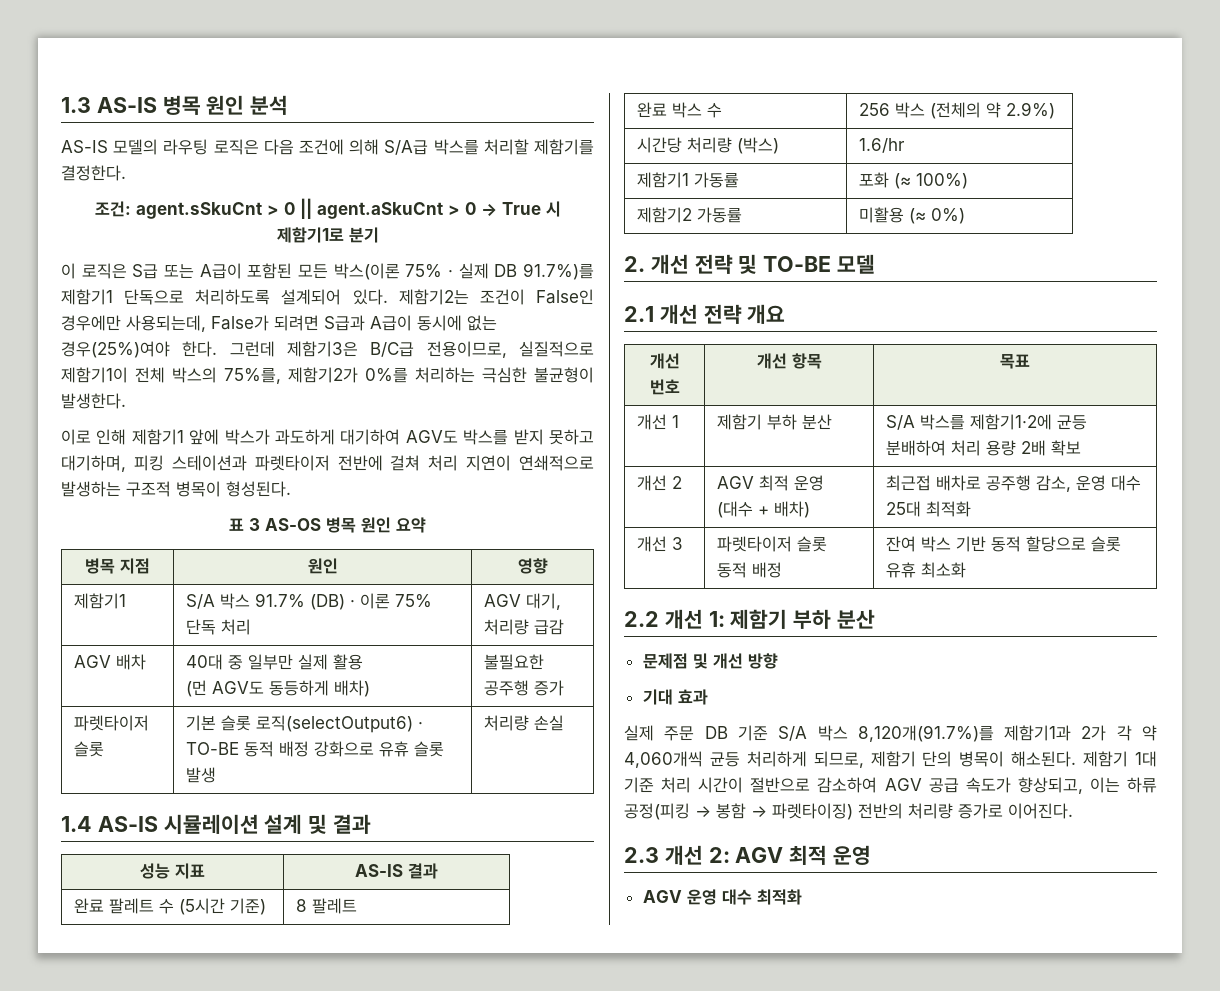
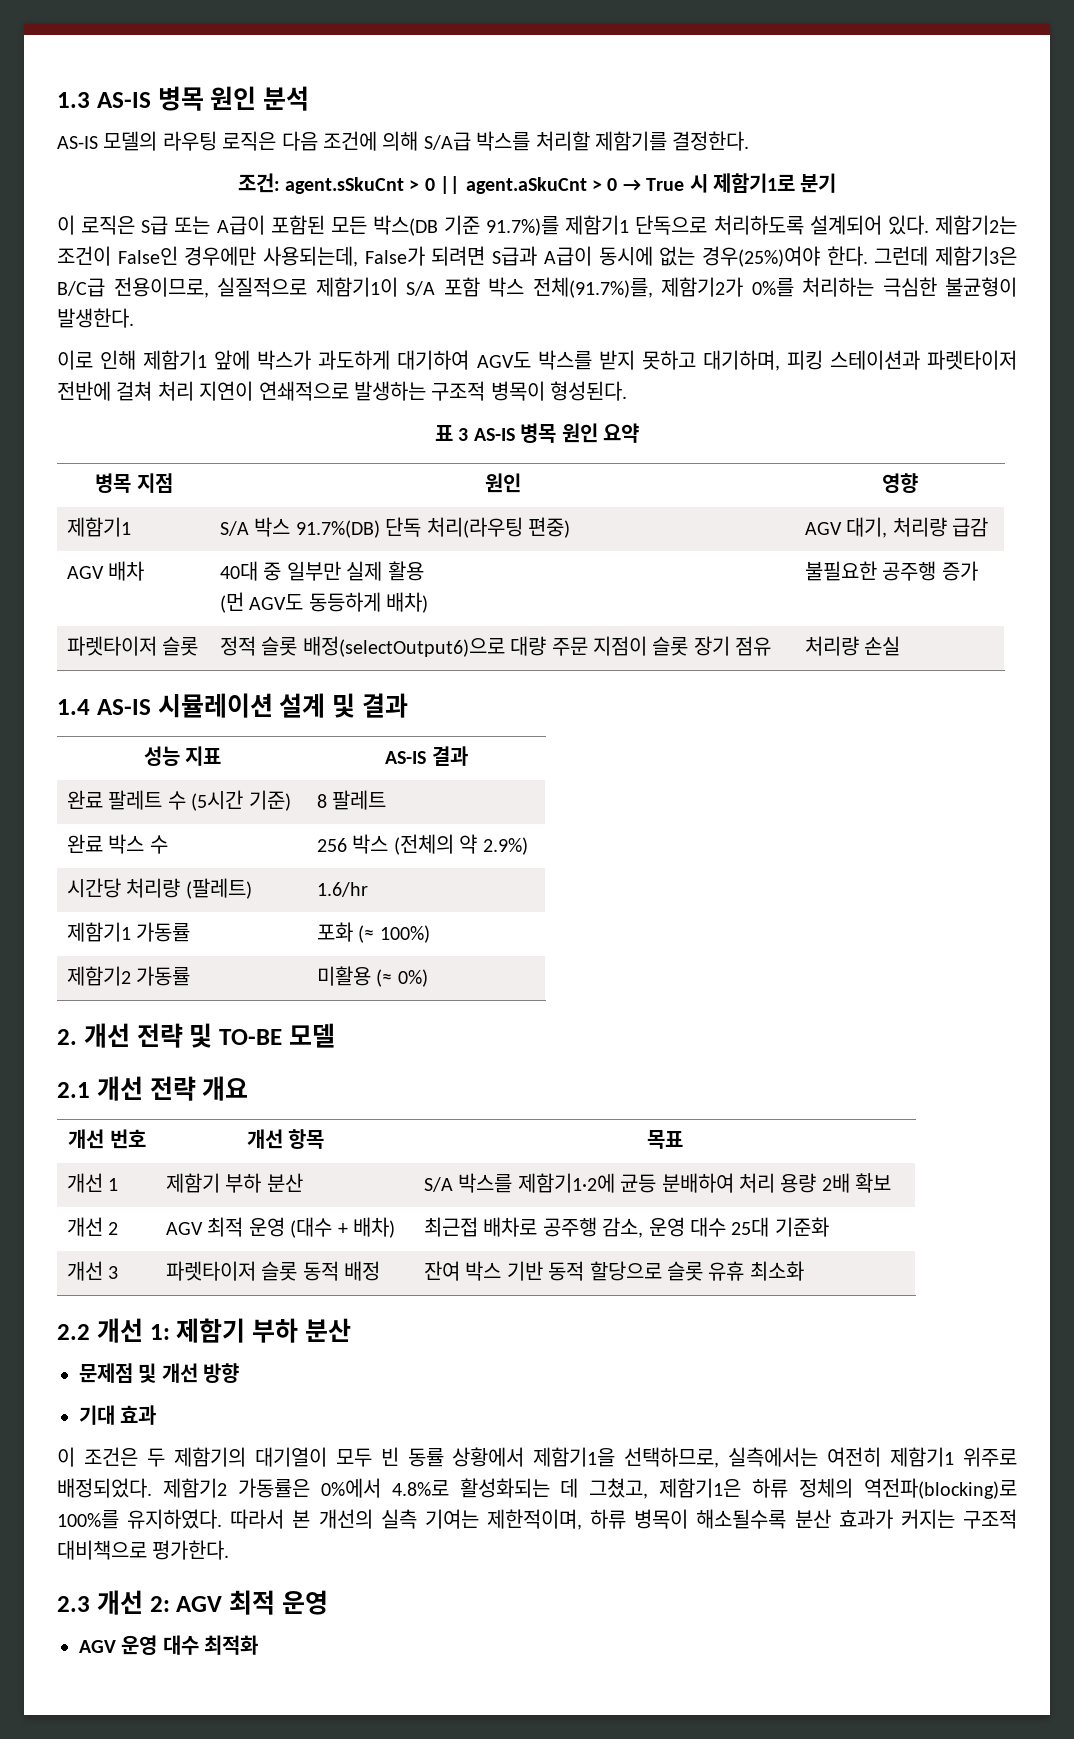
[333,263,518,280] 박스(이론 75% · 실제 DB -> [372,215,481,236] 박스(DB 기준
[135,367,281,384] 전체 박스의 75%를, -> [406,277,653,298] S/A 포함 박스 전체(91.7%)를,
[265,518,321,531] AS-OS -> [473,428,515,441] AS-IS
[254,593,432,610] [185,619,251,635] 91.7% (DB) · 이론 75% 단독 처리 -> [295,517,570,538] 91.7%(DB) 단독 처리(라우팅 편중)
[185,715,423,733] [185,741,444,757] [185,767,216,783] 기본 슬롯 로직(selectOutput6) · TO-BE 동적 배정 강화으로 유휴 슬롯 발생 -> [219,636,772,657] 정적 슬롯 배정(selectOutput6)으로 대량 주문 지점이 슬롯 장기 점유
[736,137,779,154] (박스) -> [185,878,252,899] (팔레트)
[925,501,971,517] 최적화 -> [774,1217,829,1237] 기준화
[624,725,1157,742] [624,751,1157,768] [624,777,1157,794] [624,803,1073,820] 실제 주문 DB 기준 S/A 박스 8,120개(91.7%)를 제함기1과 2가 각 약 4,060개씩 균등 처리하게 되므로, 제함기 단의 병목이 해소된다. 제함기 1대 기준 처리 시간이 절반으로 감소하여 AGV 공급 속도가 향상되고, 이는 하류 공정(피킹 → 봉함 → 파렛타이징) 전반의 처리량 증가로 이어진다. -> [57,1447,1018,1468] [57,1478,1017,1499] [57,1509,1017,1530] [57,1540,230,1560] 이 조건은 두 제함기의 대기열이 모두 빈 동률 상황에서 제함기1을 선택하므로, 실측에서는 여전히 제함기1 위주로 배정되었다. 제함기2 가동률은 0%에서 4.8%로 활성화되는 데 그쳤고, 제함기1은 하류 정체의 역전파(blocking)로 100%를 유지하였다. 따라서 본 개선의 실측 기여는 제한적이며, 하류 병목이 해소될수록 분산 효과가 커지는 구조적 대비책으로 평가한다.

